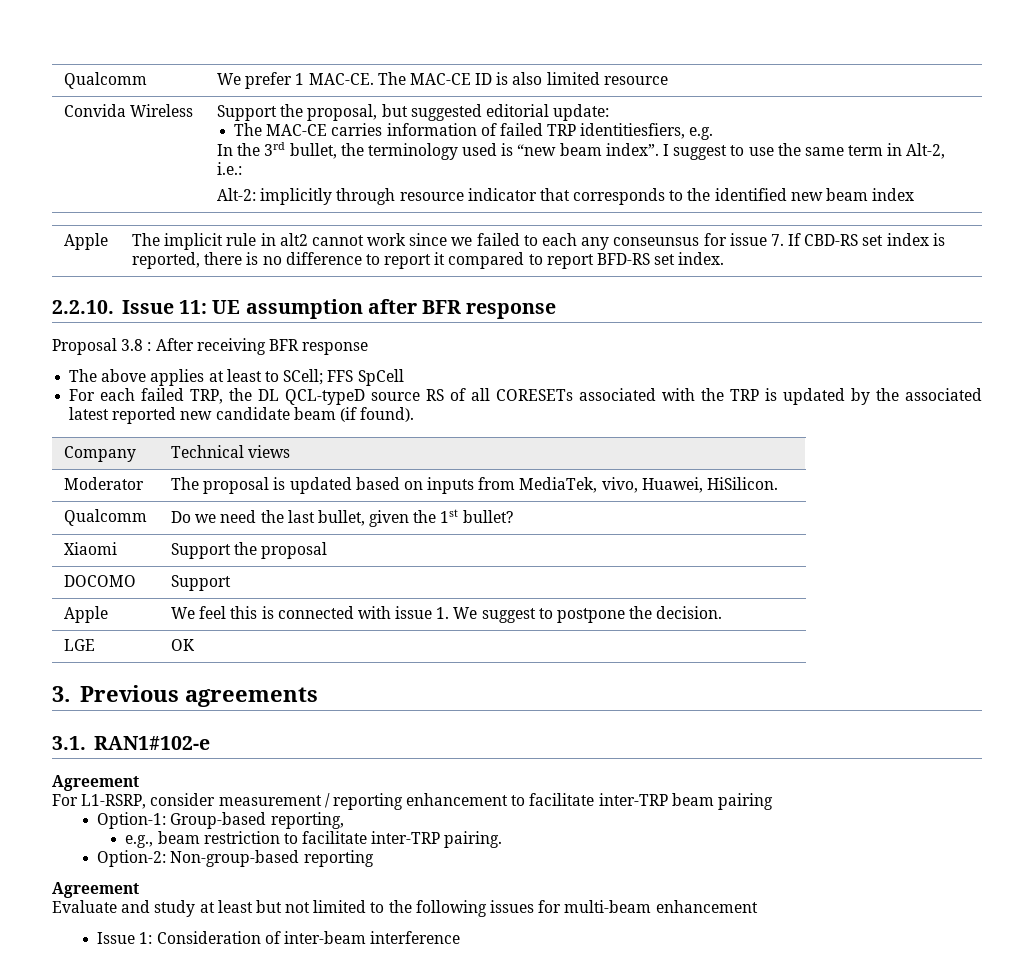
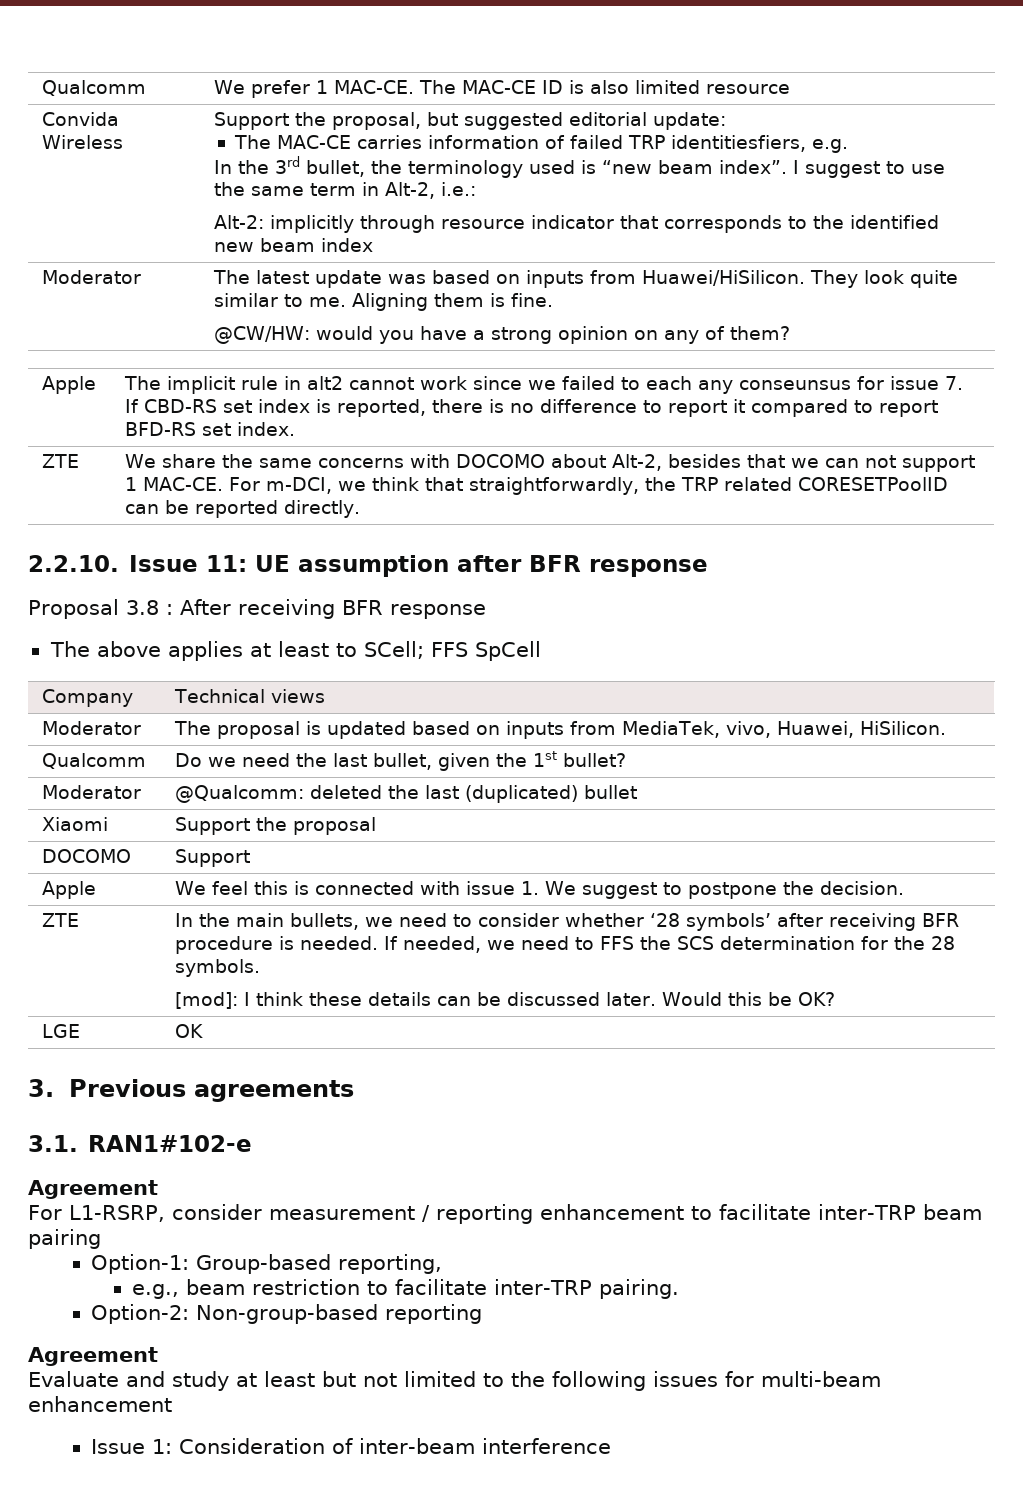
(915, 194) none -> [42,270,142,284] [213,270,959,288] [214,293,554,311] [214,326,791,344] // Moderator | The latest update was based on inputs from Huawei/HiSilicon. They look quite similar to me. Aligning them is fine. // @CW/HW: would you have a strong opinion on any of them?
(725, 258) none -> [42,454,80,468] [125,454,976,472] [125,477,949,495] [125,500,361,518] // ZTE | We share the same concerns with DOCOMO about Alt-2, besides that we can not support 1 MAC-CE. For m-DCI, we think that straightforwardly, the TRP related CORESETPoolID can be reported directly.
[69,388,982,405] [69,407,415,424] // For each failed TRP, the DL QCL-typeD source RS of all CORESETs associated with the TRP is updated by the associated latest reported new candidate beam (if found). -> (541, 651) none
(513, 516) none -> [42,785,142,799] [175,785,638,803] // Moderator | @Qualcomm: deleted the last (duplicated) bullet
(723, 612) none -> [42,913,80,927] [175,913,960,931] [175,936,956,954] [175,959,261,977] [175,992,836,1009] // ZTE | In the main bullets, we need to consider whether ‘28 symbols’ after receiving BFR procedure is needed. If needed, we need to FFS the SCS determination for the 28 symbols. // [mod]: I think these details can be discussed later. Would this be OK?

